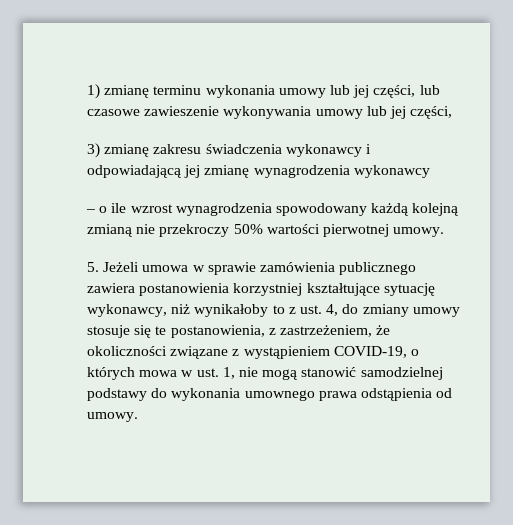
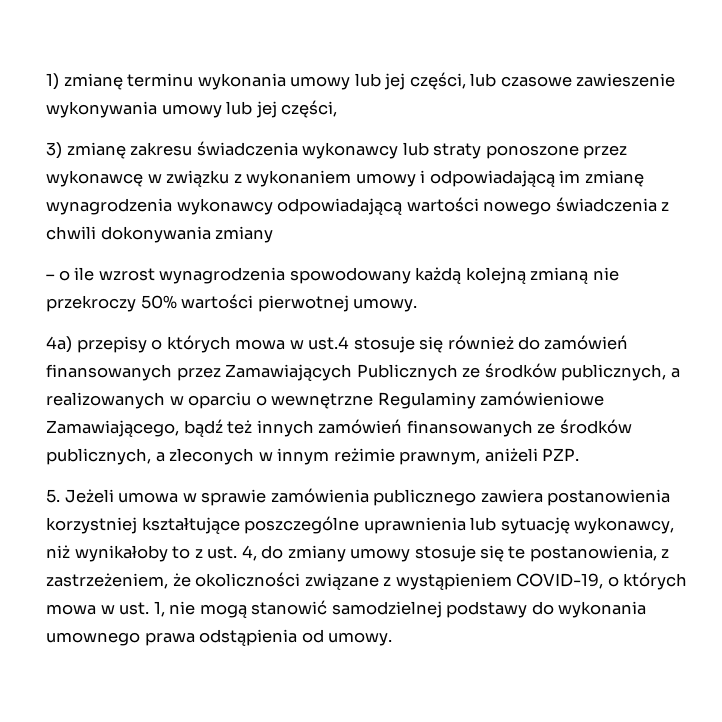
(362, 150) none -> [402,142,628,159] [46,170,416,187] lub straty ponoszone przez wykonawcę w związku z wykonaniem umowy
[184,165,201,178] jej -> [559,170,581,183] im
(430, 171) none -> [277,197,670,215] [46,226,274,243] odpowiadającą wartości nowego świadczenia z chwili dokonywania zmiany
(445, 232) none -> [46,335,629,353] [46,363,680,381] [46,391,605,409] [46,419,632,437] [46,448,580,465] // 4a) przepisy o których mowa w ust.4 stosuje się również do zamówień finansowanych przez Zamawiających Publicznych ze środków publicznych, a realizowanych w oparciu o wewnętrzne Regulaminy zamówieniowe Zamawiającego, bądź też innych zamówień finansowanych ze środków publicznych, a zleconych w innym reżimie prawnym, aniżeli PZP.
(380, 289) none -> [244,516,497,534] poszczególne uprawnienia lub

